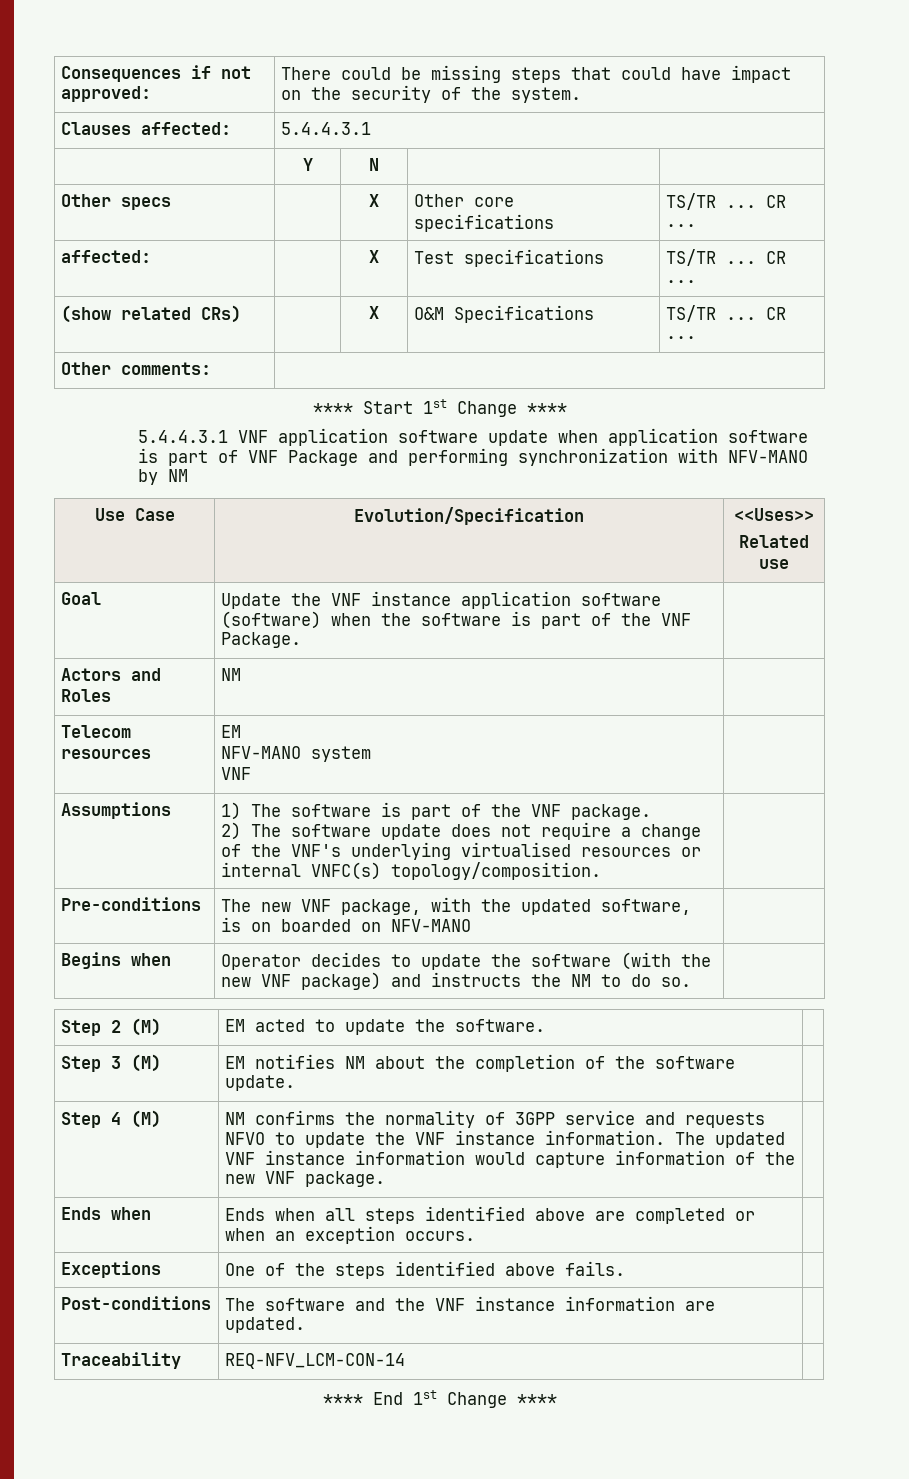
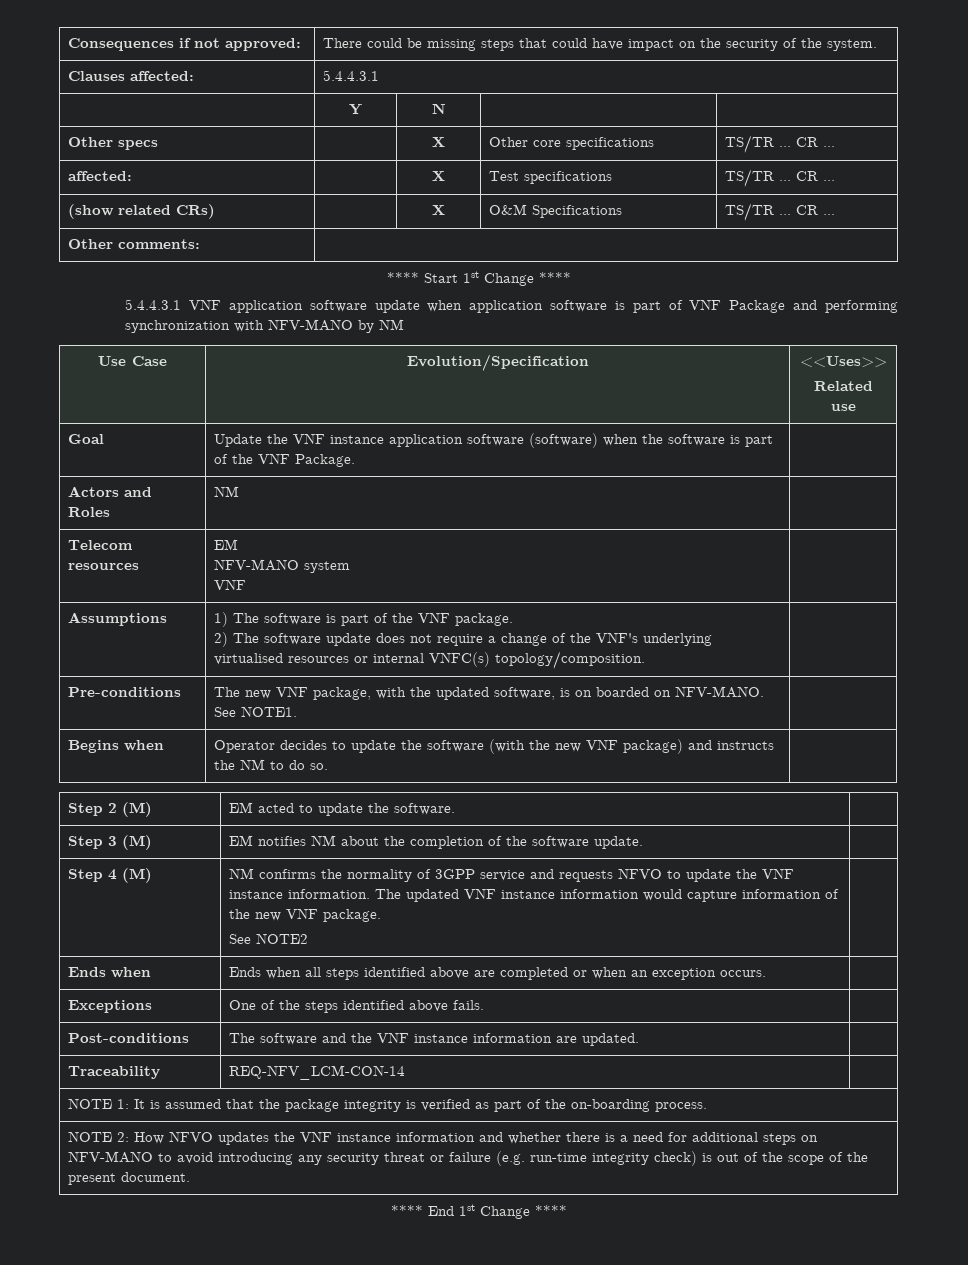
[390,919,471,932] NFV-MANO -> [675,686,765,698] [214,706,298,717] NFV-MANO. See NOTE1.
(385, 1179) none -> [229,933,309,944] // See NOTE2
(405, 1361) none -> [68,1098,708,1112] [68,1131,819,1145] [68,1151,869,1166] [68,1172,191,1185] // NOTE 1: It is assumed that the package integrity is verified as part of the on-boarding process. // NOTE 2: How NFVO updates the VNF instance information and whether there is a need for additional steps on NFV-MANO to avoid introducing any security threat or failure (e.g. run-time integrity check) is out of the scope of the present document.

